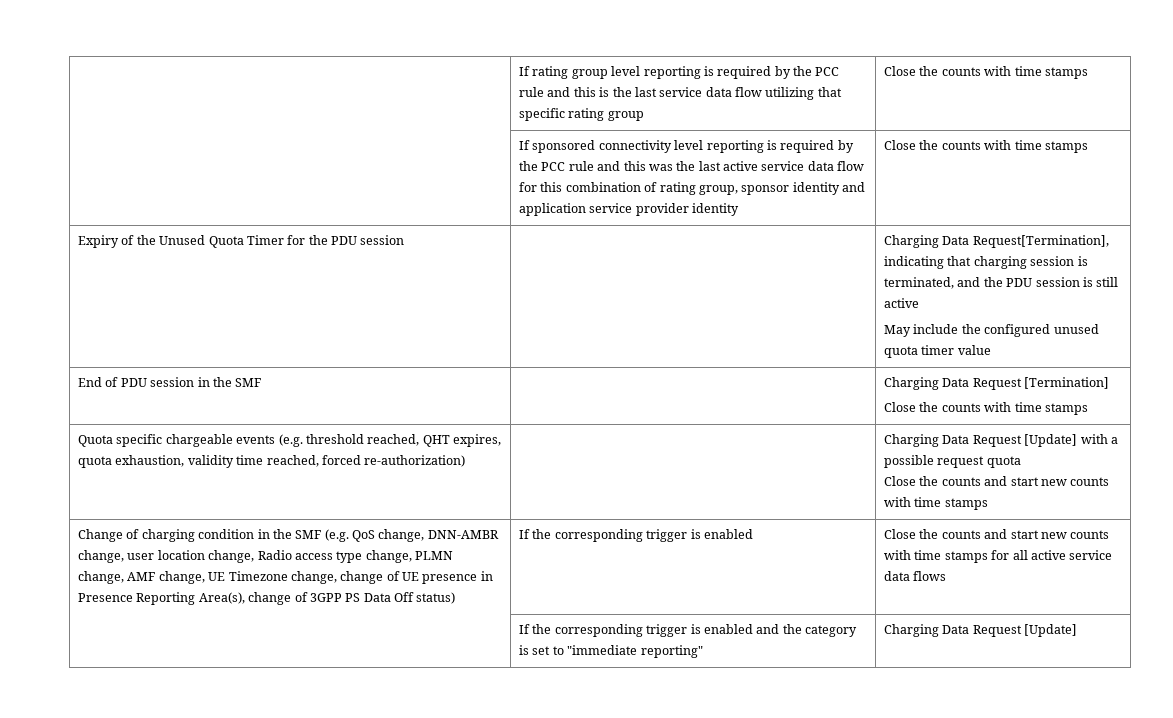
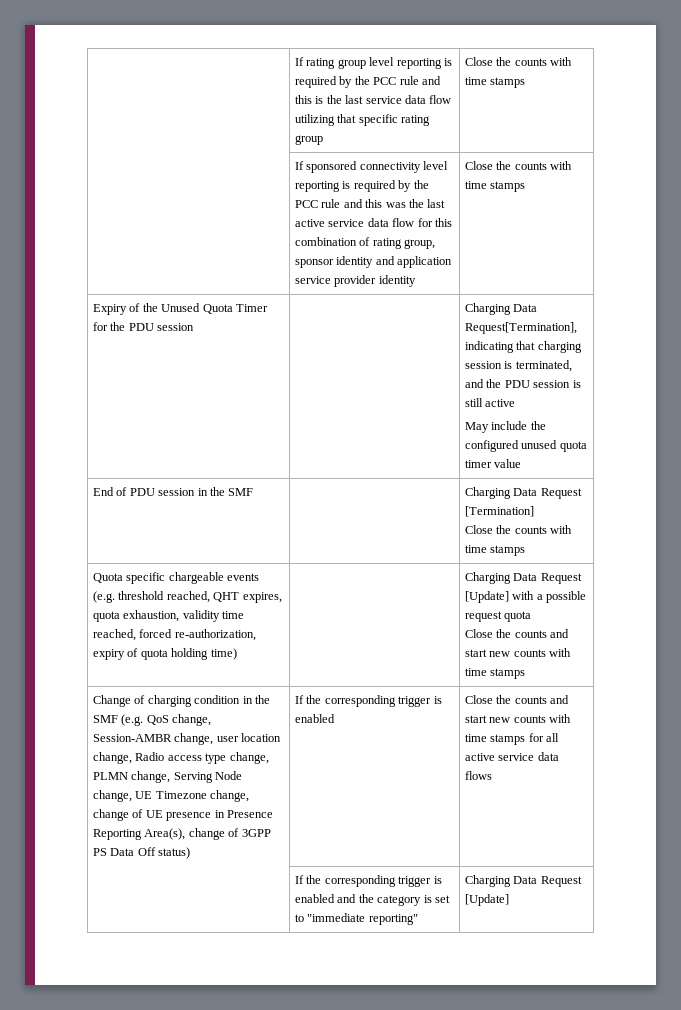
[364,455,466,467] re-authorization) -> [174,629,256,641] [93,648,237,660] re-authorization, expiry of quota holding time)
[427,530,499,539] DNN-AMBR -> [93,734,173,742] Session-AMBR
[127,572,156,581] AMF -> [173,771,243,783] Serving Node

